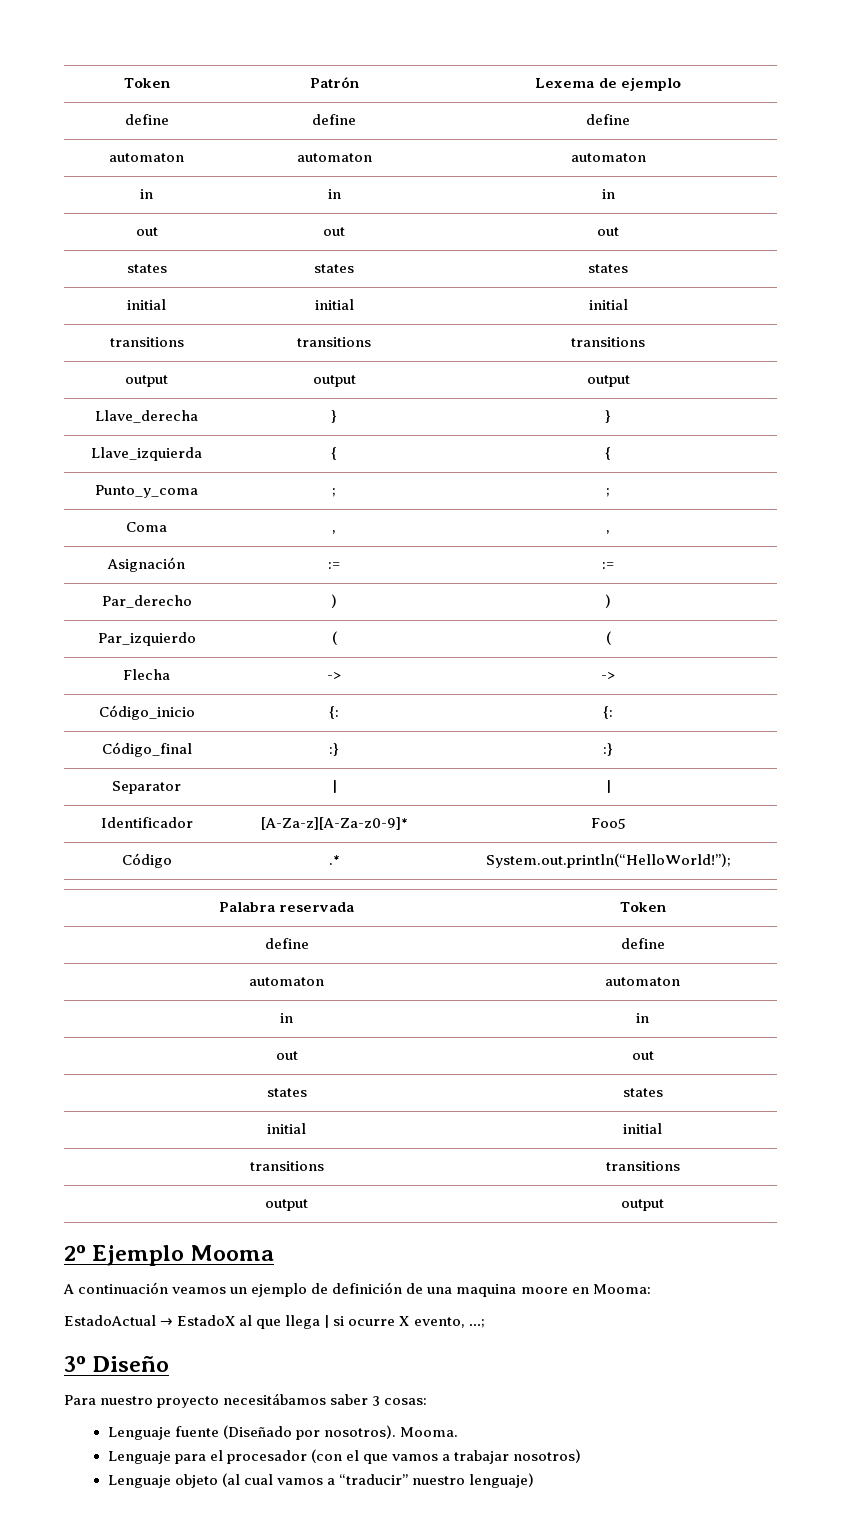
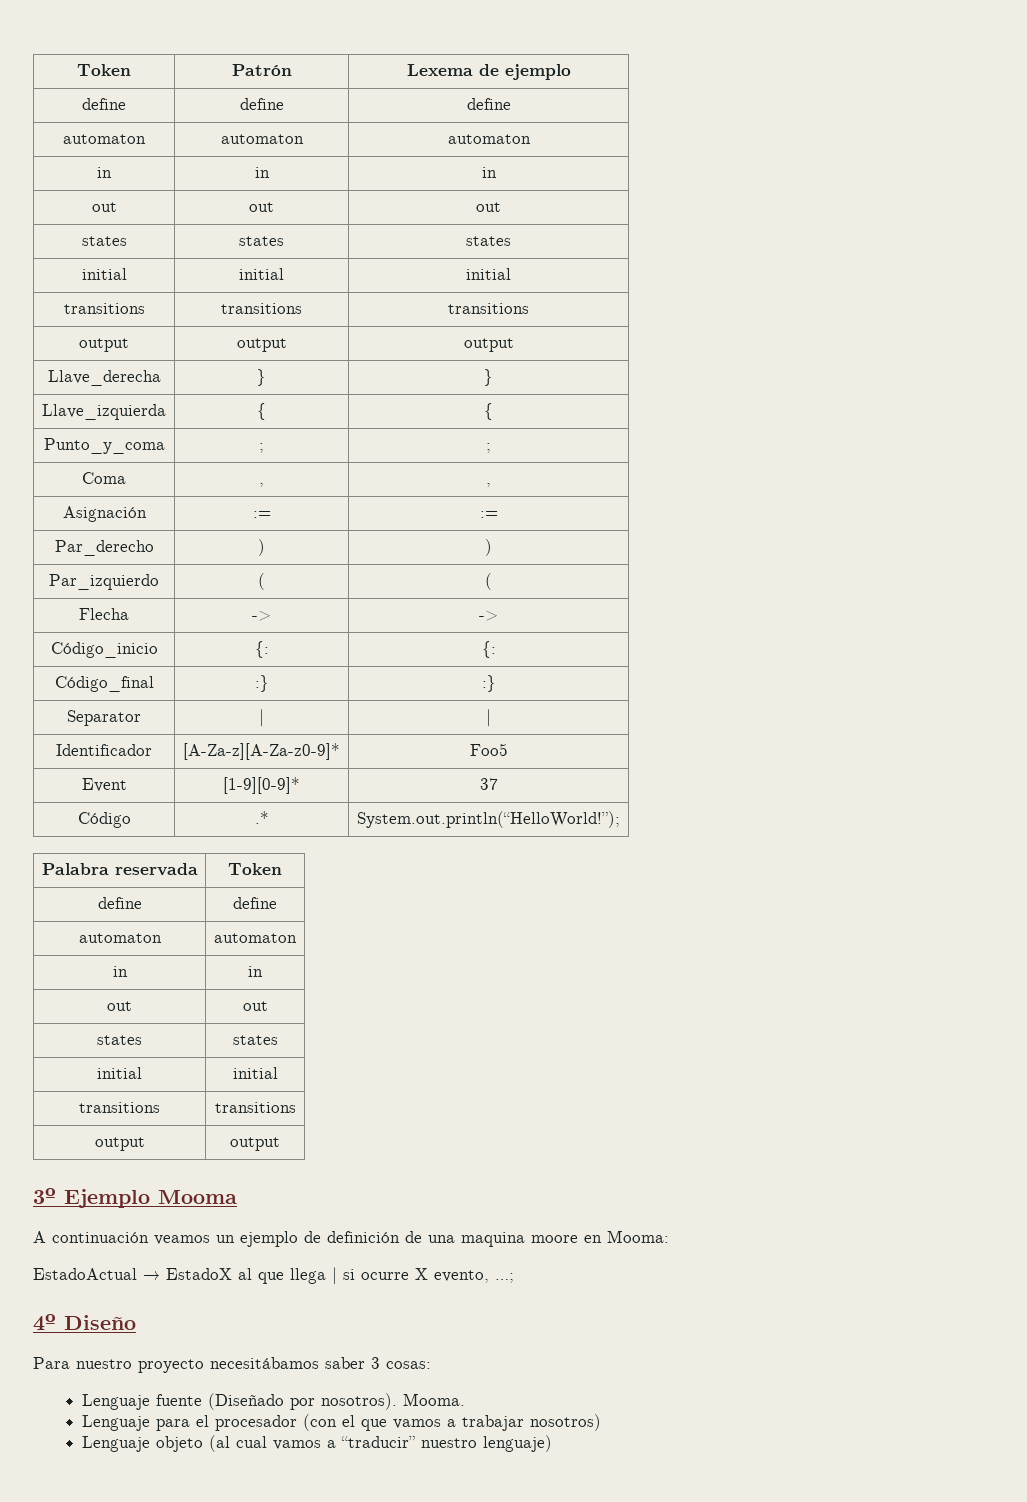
(626, 823) none -> [81,778,127,792] [223,777,300,794] [479,778,498,790] // Event | [1-9][0-9]* | 37
[64,1245,86,1261] 2º -> [33,1188,56,1204] 3º
[64,1356,86,1372] 3º -> [33,1314,56,1331] 4º

